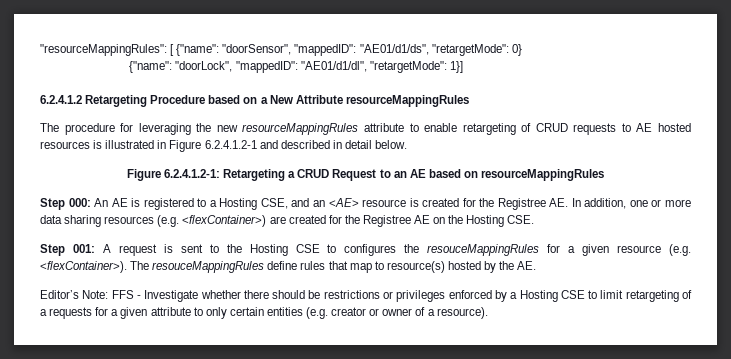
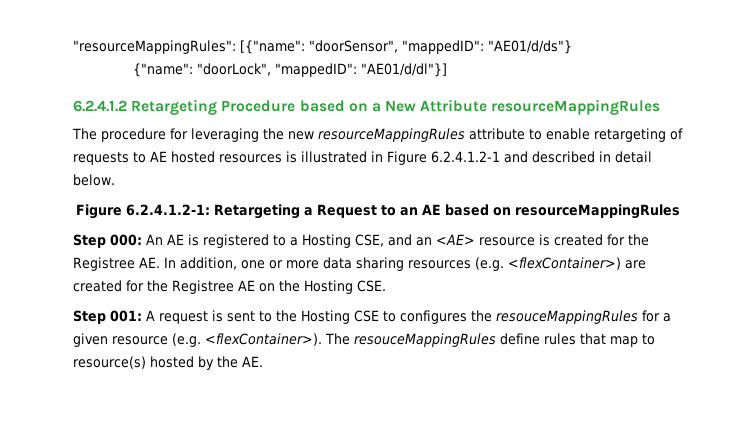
[170,44,522,56] [ {"name": "doorSensor", "mappedID": "AE01/d1/ds", "retargetMode": 0} -> [240,40,572,54] [{"name": "doorSensor", "mappedID": "AE01/d/ds"}
[300,61,463,73] "AE01/d1/dl", "retargetMode": 1}] -> [360,63,447,77] "AE01/d/dl"}]
[535,123,568,132] CRUD -> (683, 134) none
[297,169,330,178] CRUD -> (313, 211) none
[40,290,692,302] [40,307,488,319] // Editor’s Note: FFS - Investigate whether there should be restrictions or privileges enforced by a Hosting CSE to limit retargeting of a requests for a given attribute to only certain entities (e.g. creator or owner of a resource). -> (263, 361) none

